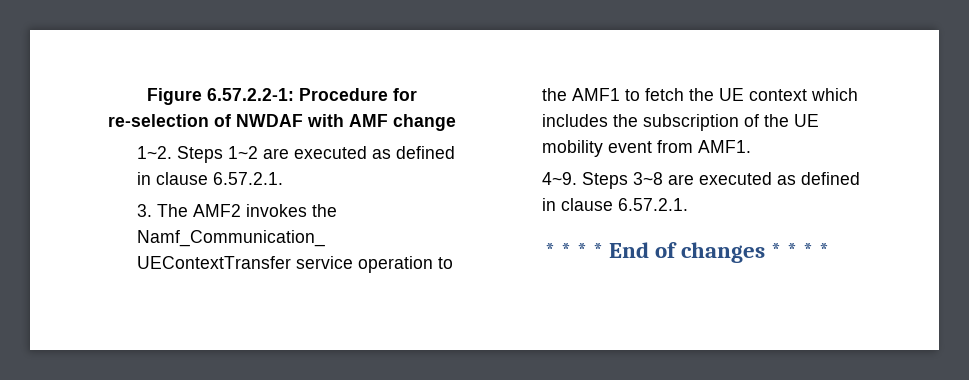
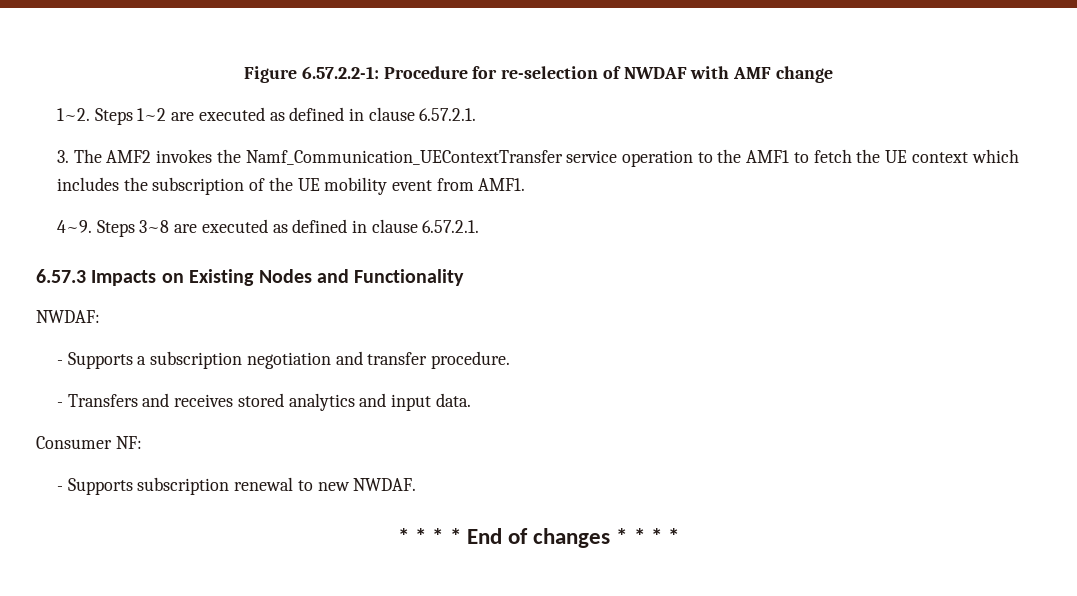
(689, 204) none -> [36,269,465,286] [36,310,100,323] [56,351,510,369] [56,393,471,411] [36,436,142,449] [56,477,417,495] // 6.57.3 Impacts on Existing Nodes and Functionality // NWDAF: // - Supports a subscription negotiation and transfer procedure. // - Transfers and receives stored analytics and input data. // Consumer NF: // - Supports subscription renewal to new NWDAF.

